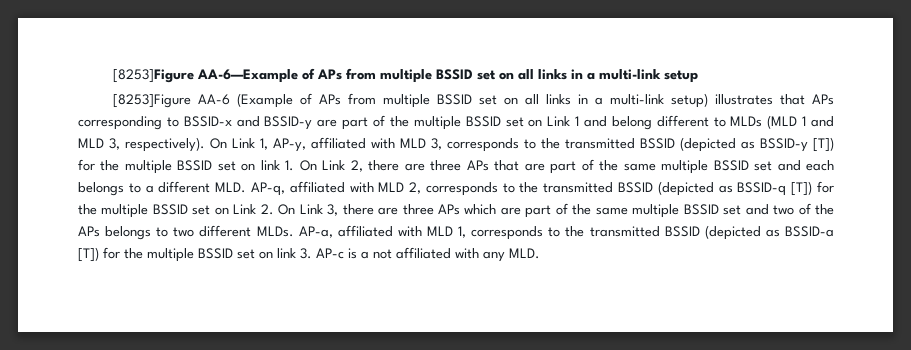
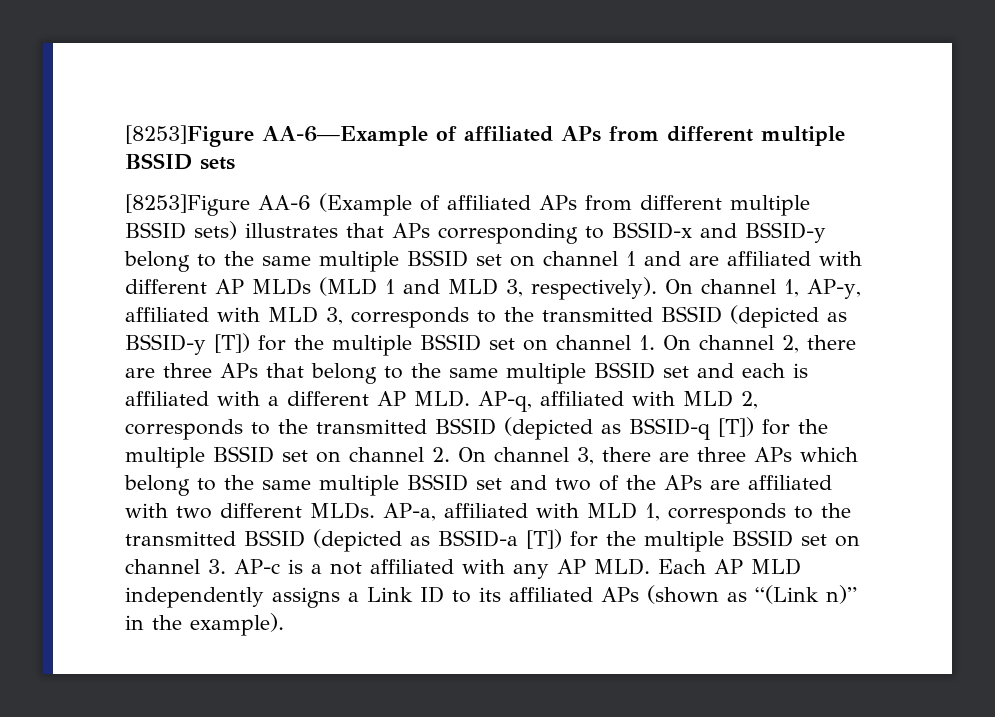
[316,68,698,83] APs from multiple BSSID set on all links in a multi-link setup -> [464,126,845,146] [125,153,235,170] affiliated APs from different multiple BSSID sets
[318,93,708,108] APs from multiple BSSID set on all links in a multi-link setup) -> [447,195,810,216] [125,221,237,240] affiliated APs from different multiple BSSID sets)
[317,115,726,130] are part of the multiple BSSID set on Link 1 and belong different to -> [124,250,862,272] [125,279,244,294] belong to the same multiple BSSID set on channel 1 and are affiliated with different AP
[232,138,255,148] Link -> [701,279,776,294] channel
[260,160,280,170] link -> [556,335,631,350] channel
[322,160,346,170] Link -> [699,335,774,350] channel
[524,159,594,174] are part of -> [311,363,403,384] belong to
[78,182,141,196] belongs to -> [793,363,808,378] [125,391,260,406] is affiliated with
(211, 187) none -> [377,391,406,406] AP
[233,204,257,214] Link -> [349,447,424,462] channel
[299,204,323,214] Link -> [494,447,569,462] channel
[500,203,568,218] are part of -> [124,475,216,496] belong to
[105,226,169,240] belongs to -> [710,475,832,490] [125,503,168,518] are affiliated with
[277,248,296,258] link -> [125,559,200,574] channel
[509,248,540,259] MLD. -> [557,558,801,575] [125,585,857,608] [125,613,284,636] AP MLD. Each AP MLD independently assigns a Link ID to its affiliated APs (shown as “(Link n)” in the example).

